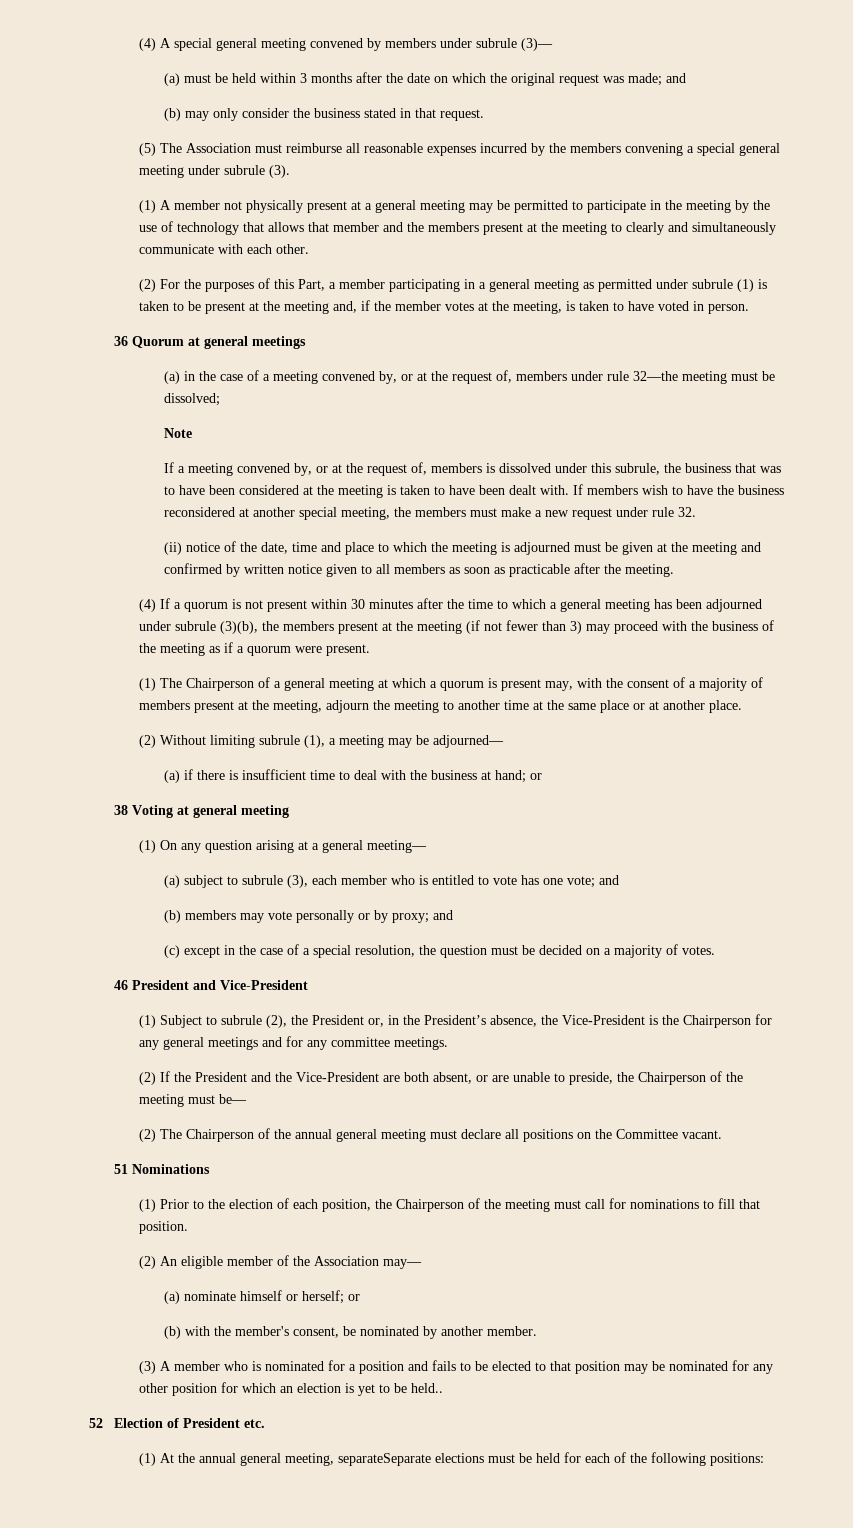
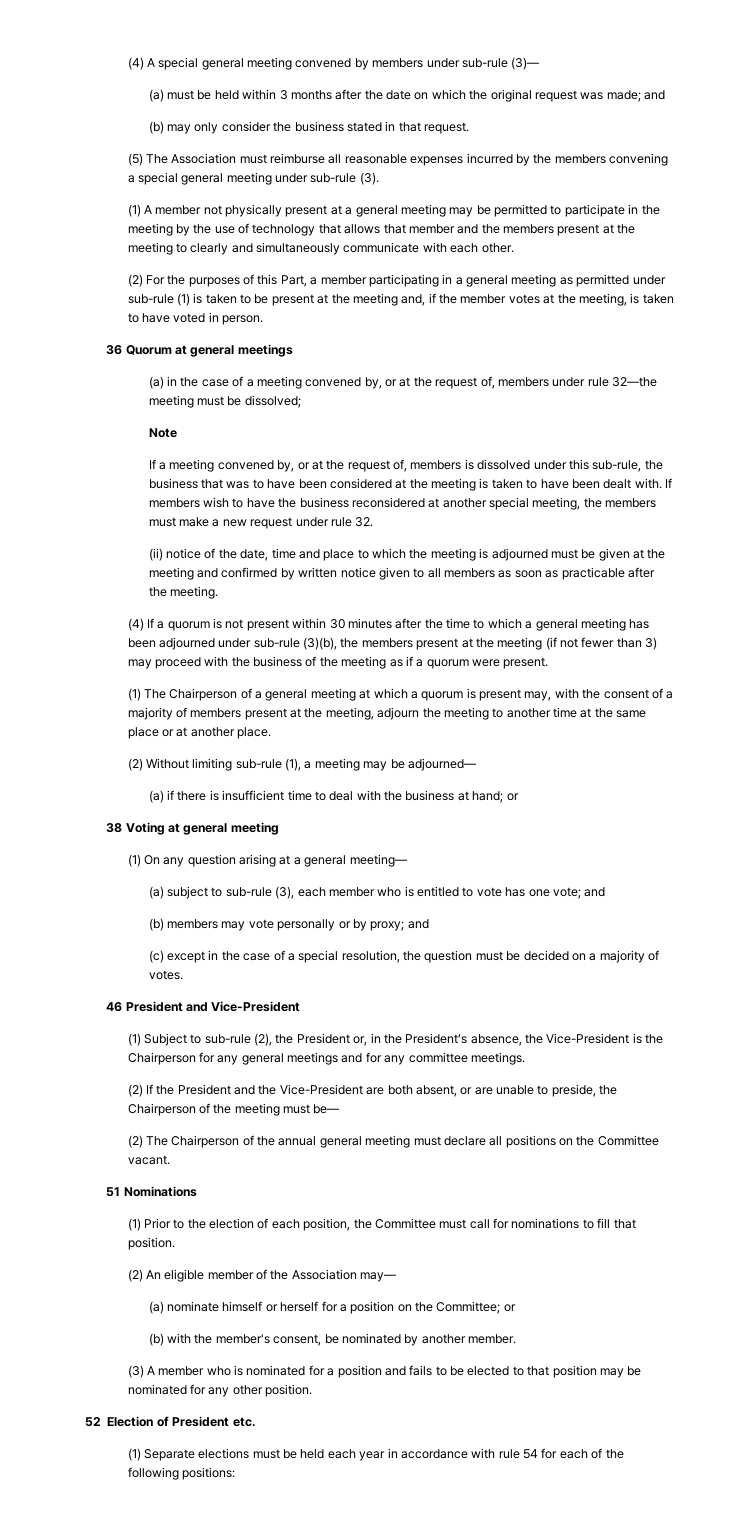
[475,38,517,48] subrule -> [461,58,508,68] sub-rule
[223,165,265,175] subrule -> [310,173,357,183] sub-rule
[691,279,733,289] subrule -> [127,294,174,304] sub-rule
[614,463,660,475] subrule, -> [592,460,642,472] sub-rule,
[174,621,216,631] subrule -> [253,638,300,648] sub-rule
[258,735,300,745] subrule -> [235,759,282,769] sub-rule
[241,875,283,885] subrule -> [225,887,272,897] sub-rule
[220,1015,262,1025] subrule -> [204,1034,251,1044] sub-rule
[395,1198,550,1212] Chairperson of the meeting -> [374,1218,436,1229] Committee
[301,1290,344,1304] herself; -> [280,1301,501,1314] herself for a position on the Committee;
[171,1382,443,1396] position for which an election is yet to be held.. -> [265,1384,313,1397] position.
[159,1453,560,1466] At the annual general meeting, separateSeparate elections must be held -> [143,1448,539,1461] Separate elections must be held each year in accordance with rule 54

